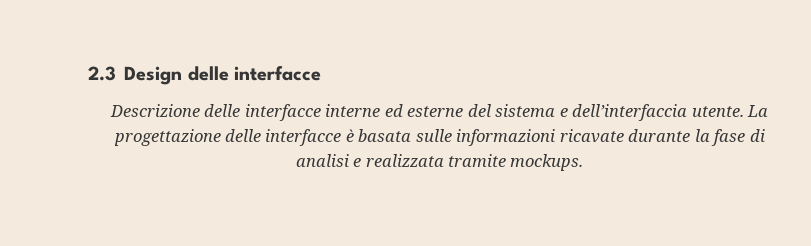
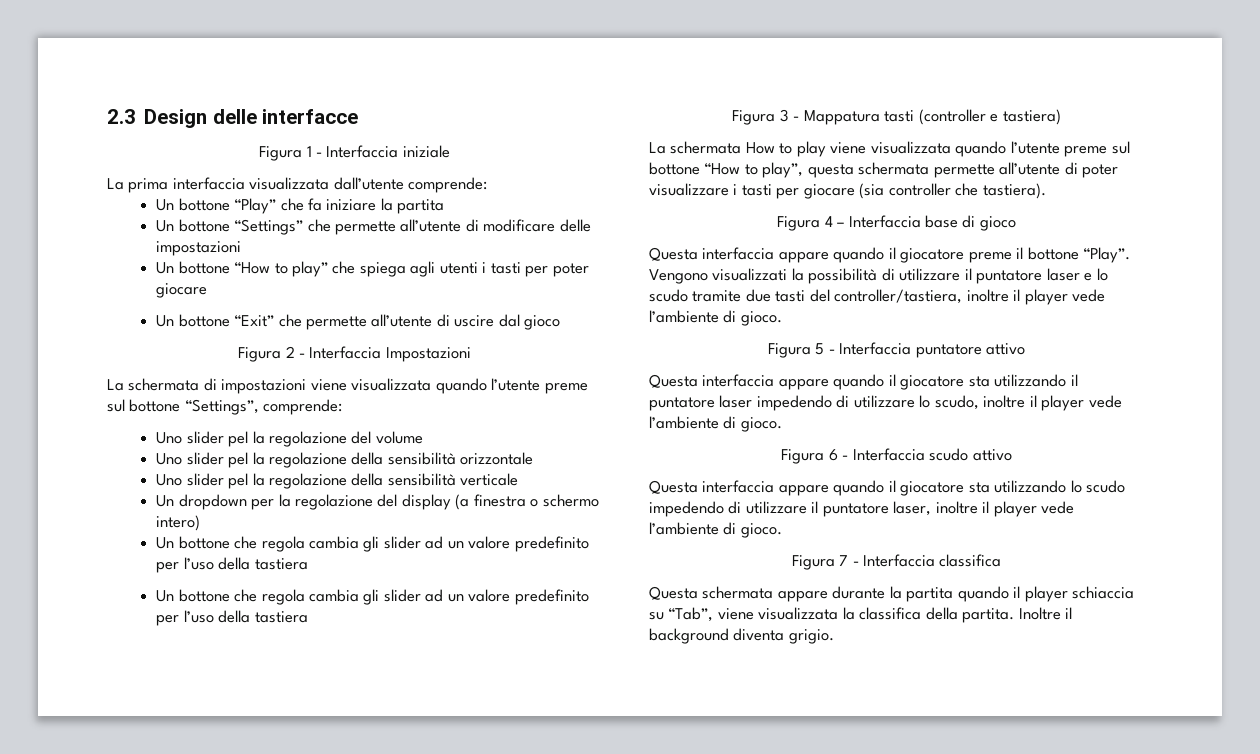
[109,104,769,121] [113,129,765,146] [295,154,584,171] Descrizione delle interfacce interne ed esterne del sistema e dell’interfaccia utente. La progettazione delle interfacce è basata sulle informazioni ricavate durante la fase di analisi e realizzata tramite mockups. -> [259,145,450,161] [107,177,488,193] [156,198,445,214] [156,219,591,235] [156,241,242,256] [156,261,589,277] [156,283,208,298] [156,314,561,330] [238,346,471,362] [107,378,588,394] [107,399,343,415] [156,431,423,447] [156,452,534,468] [156,473,519,489] [156,494,599,510] [156,515,201,531] [156,536,589,552] [156,557,308,573] [156,589,589,605] [156,610,308,626] [732,109,1061,125] [649,141,1130,157] [649,162,1119,178] [649,183,1046,199] [777,215,1016,231] [649,247,1131,263] [649,268,1108,284] [649,289,1106,305] [649,310,782,326] [767,342,1026,358] [649,374,1078,390] [649,395,1122,411] [649,416,782,432] [781,448,1012,464] [649,480,1126,496] [649,501,1075,517] [649,522,782,538] [791,554,1002,570] [649,586,1135,602] [649,607,1073,623] [649,628,834,644] Figura 1 - Interfaccia iniziale // La prima interfaccia visualizzata dall’utente comprende: // Un bottone “Play” che fa iniziare la partita // Un bottone “Settings” che permette all’utente di modificare delle impostazioni // Un bottone “How to play” che spiega agli utenti i tasti per poter giocare // Un bottone “Exit” che permette all’utente di uscire dal gioco // Figura 2 - Interfaccia Impostazioni // La schermata di impostazioni viene visualizzata quando l’utente preme sul bottone “Settings”, comprende: // Uno slider pel la regolazione del volume // Uno slider pel la regolazione della sensibilità orizzontale // Uno slider pel la regolazione della sensibilità verticale // Un dropdown per la regolazione del display (a finestra o schermo intero) // Un bottone che regola cambia gli slider ad un valore predefinito per l’uso della tastiera // Un bottone che regola cambia gli slider ad un valore predefinito per l’uso della tastiera // Figura 3 - Mappatura tasti (controller e tastiera) // La schermata How to play viene visualizzata quando l’utente preme sul bottone “How to play”, questa schermata permette all’utente di poter visualizzare i tasti per giocare (sia controller che tastiera). // Figura 4 – Interfaccia base di gioco // Questa interfaccia appare quando il giocatore preme il bottone “Play”. Vengono visualizzati la possibilità di utilizzare il puntatore laser e lo scudo tramite due tasti del controller/tastiera, inoltre il player vede l’ambiente di gioco. // Figura 5 - Interfaccia puntatore attivo // Questa interfaccia appare quando il giocatore sta utilizzando il puntatore laser impedendo di utilizzare lo scudo, inoltre il player vede l’ambiente di gioco. // Figura 6 - Interfaccia scudo attivo // Questa interfaccia appare quando il giocatore sta utilizzando lo scudo impedendo di utilizzare il puntatore laser, inoltre il player vede l’ambiente di gioco. // Figura 7 - Interfaccia classifica // Questa schermata appare durante la partita quando il player schiaccia su “Tab”, viene visualizzata la classifica della partita. Inoltre il background diventa grigio.

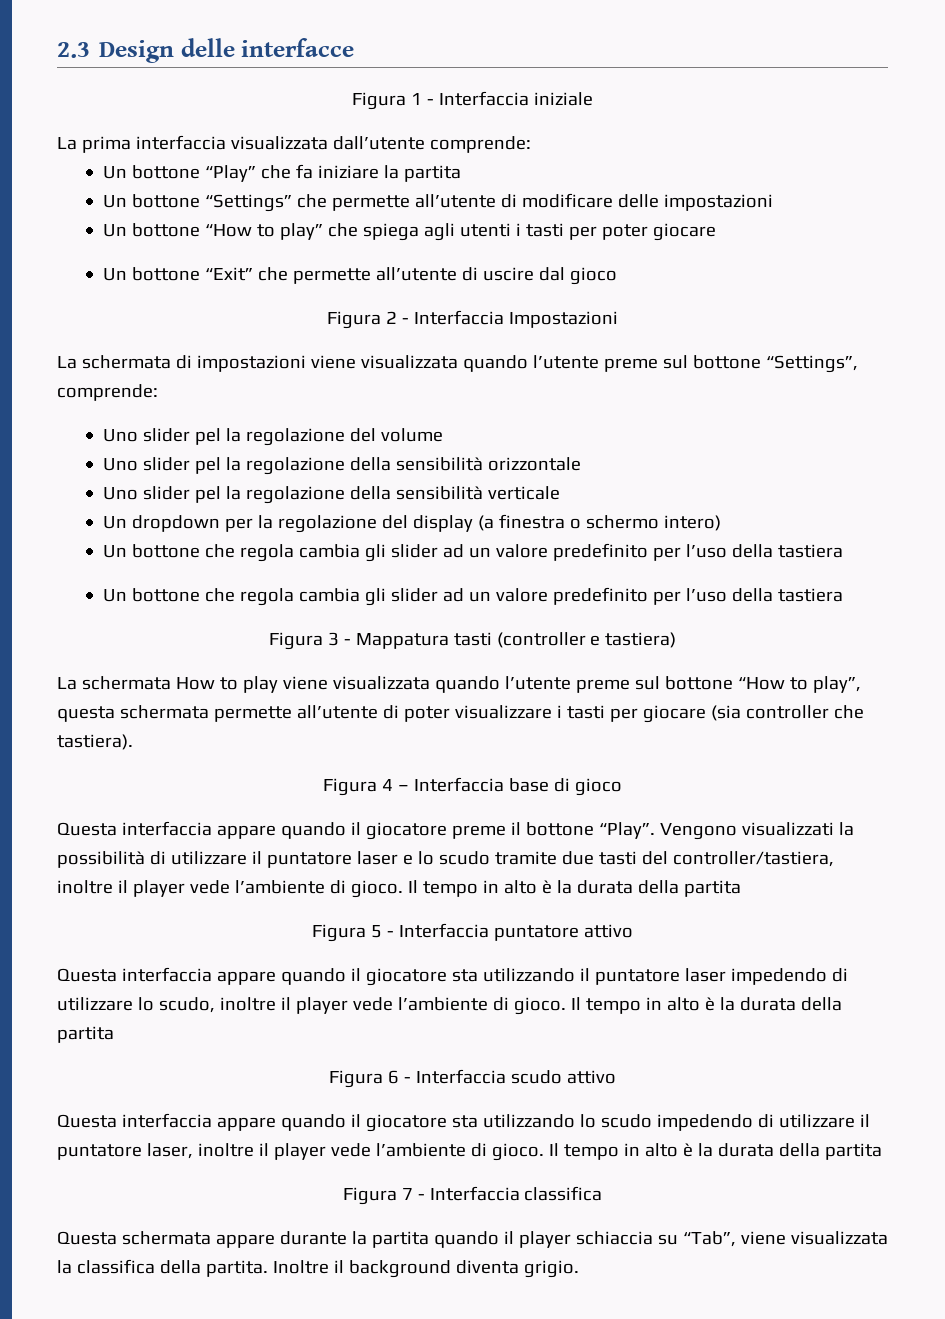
(782, 318) none -> [407,880,741,897] Il tempo in alto è la durata della partita
(782, 424) none -> [570,997,842,1014] [57,1026,114,1043] Il tempo in alto è la durata della partita
(782, 530) none -> [548,1143,882,1160] Il tempo in alto è la durata della partita

